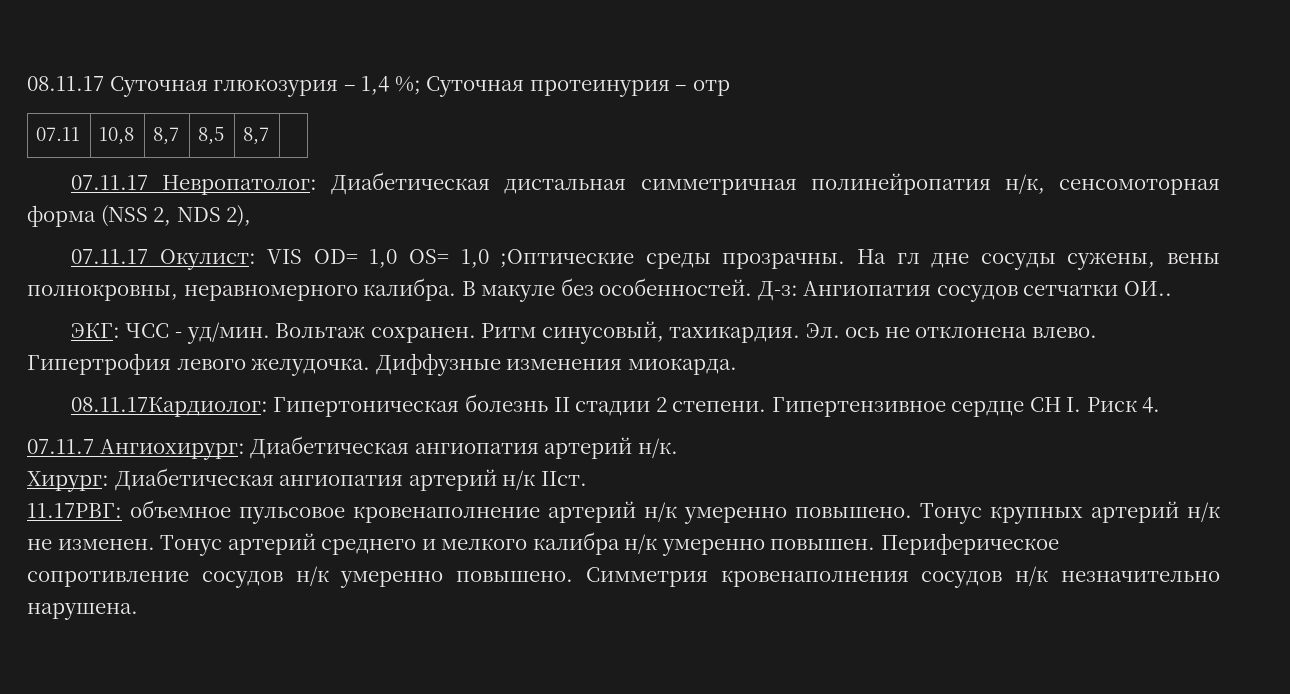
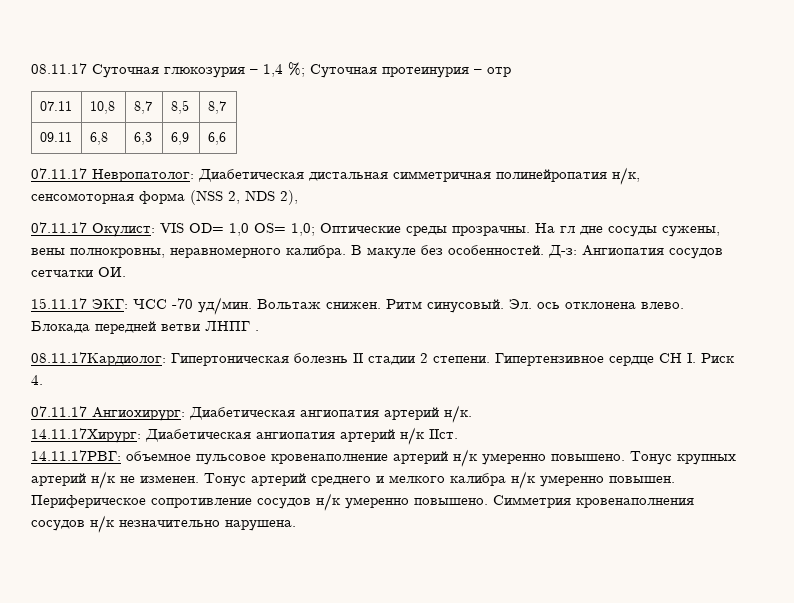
(270, 136) | -> [39,132,72,142] [89,132,108,145] [133,132,152,145] [170,132,189,145] [207,132,226,145] // 09.11 | 6,8 | 6,3 | 6,9 | 6,6
[460,249,635,268] 1,0 ;Оптические -> [291,223,401,236] 1,0; Оптические
[1123,281,1172,296] ОИ.. // -> [98,267,126,277] [31,298,87,309] ОИ. // 15.11.17
[175,332,183,338] - -> [172,298,193,309] -70
[370,321,801,344] сохранен. Ритм синусовый, тахикардия. -> [326,299,504,313] снижен. Ритм синусовый.
[884,327,910,338] не -> (560, 305) none
[27,353,737,376] Гипертрофия левого желудочка. Диффузные изменения миокарда. -> [31,321,259,334] Блокада передней ветви ЛНПГ .
[27,439,94,454] 07.11.7 -> [31,406,87,417] 07.11.17
[27,471,109,492] Хирург: -> [31,428,141,443] 14.11.17Хирург:
[27,503,122,518] 11.17РВГ: -> [31,450,121,461] 14.11.17РВГ:

